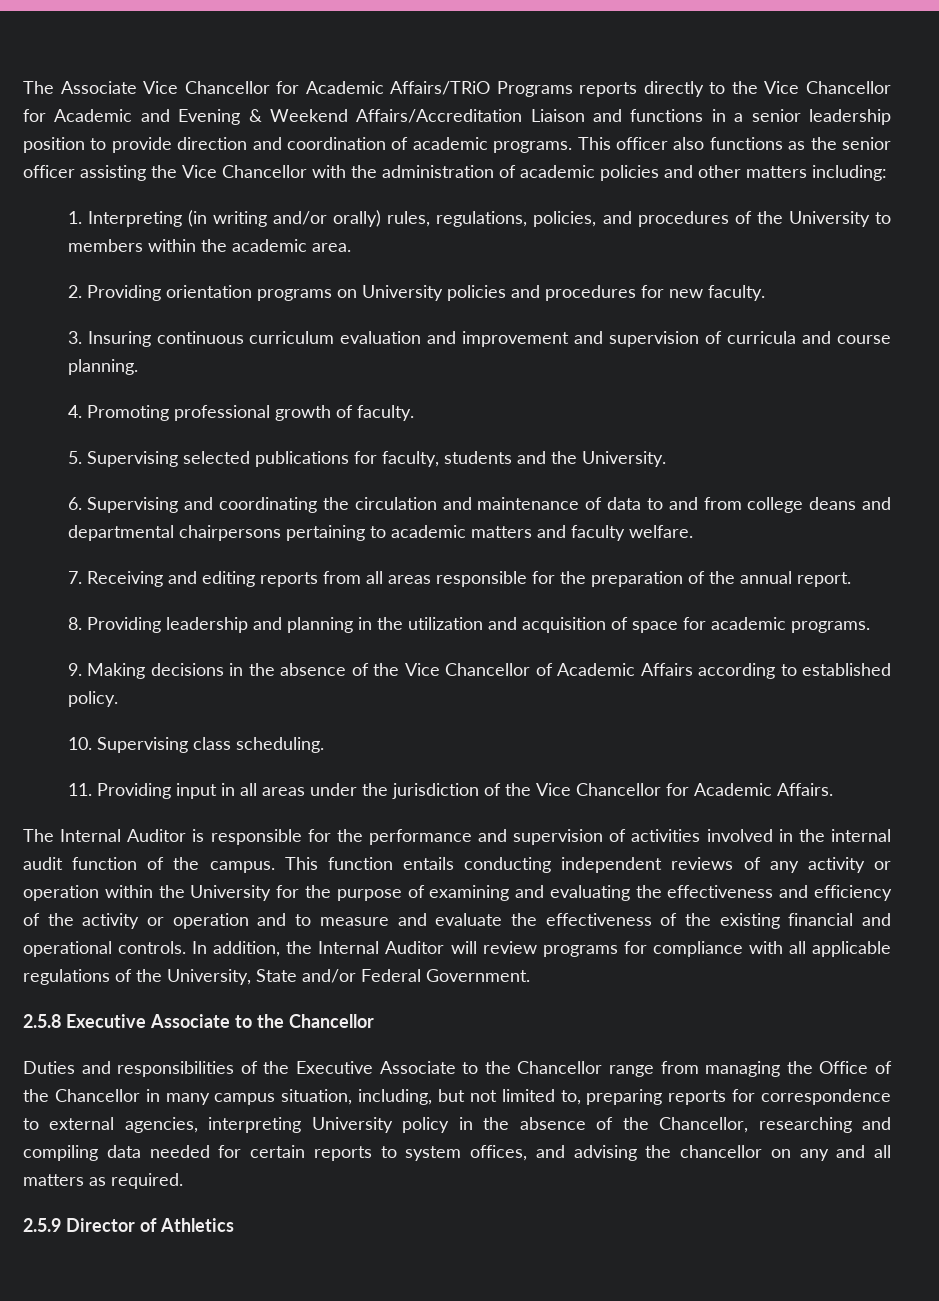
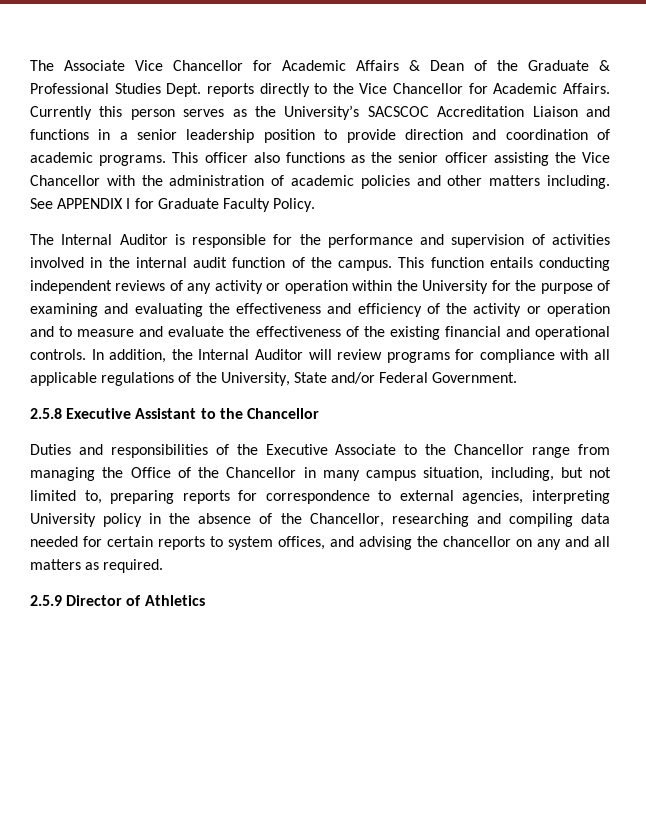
[390,81,573,97] Affairs/TRiO Programs -> [356,60,610,71] [30,83,202,97] Affairs & Dean of the Graduate & Professional Studies Dept.
[140,109,523,125] and Evening & Weekend Affairs/Accreditation -> [562,83,610,94] [30,105,525,120] Affairs. Currently this person serves as the University’s SACSCOC Accreditation
[812,165,887,181] [67,210,891,227] [67,239,351,252] [67,285,765,301] [67,331,891,347] [67,359,138,375] [67,405,414,421] [67,451,666,467] [67,497,891,513] [67,525,693,541] [67,571,851,587] [67,617,870,633] [67,663,891,679] [67,691,118,707] [67,737,324,753] [67,783,833,799] including: // 1. Interpreting (in writing and/or orally) rules, regulations, policies, and procedures of the University to members within the academic area. // 2. Providing orientation programs on University policies and procedures for new faculty. // 3. Insuring continuous curriculum evaluation and improvement and supervision of curricula and course planning. // 4. Promoting professional growth of faculty. // 5. Supervising selected publications for faculty, students and the University. // 6. Supervising and coordinating the circulation and maintenance of data to and from college deans and departmental chairpersons pertaining to academic matters and faculty welfare. // 7. Receiving and editing reports from all areas responsible for the preparation of the annual report. // 8. Providing leadership and planning in the utilization and acquisition of space for academic programs. // 9. Making decisions in the absence of the Vice Chancellor of Academic Affairs according to established policy. // 10. Supervising class scheduling. // 11. Providing input in all areas under the jurisdiction of the Vice Chancellor for Academic Affairs. -> [547,175,610,189] [30,198,316,212] including. See APPENDIX I for Graduate Faculty Policy.
[150,1014,230,1028] Associate -> [135,408,197,419] Assistant

